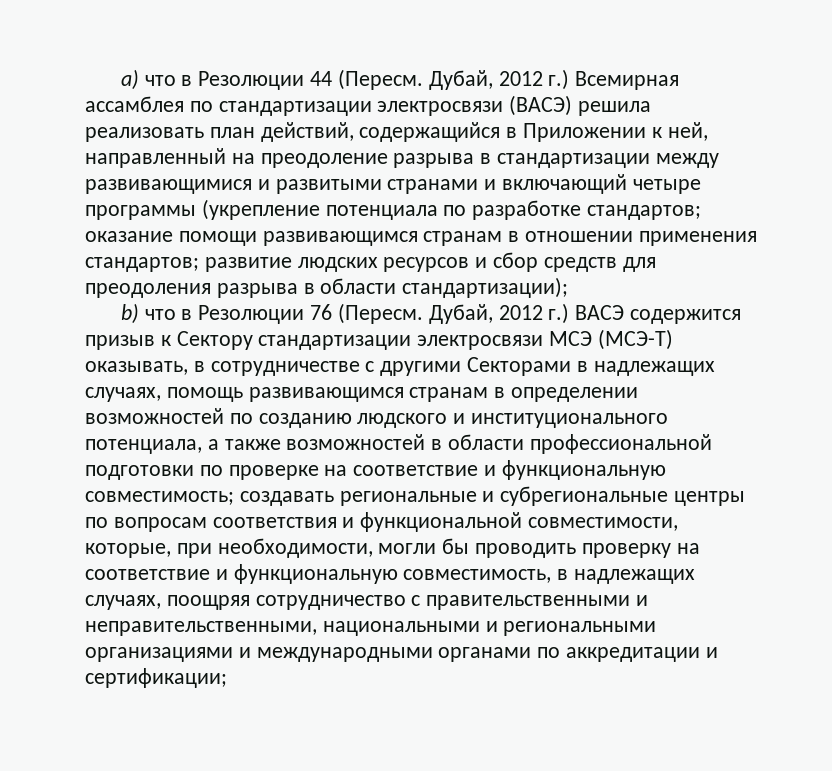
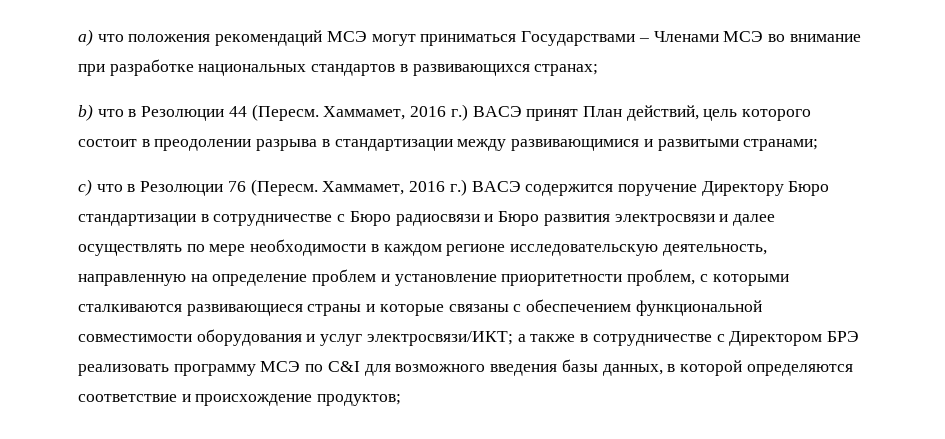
[181,69,680,90] [85,95,652,116] [85,122,708,142] [85,148,388,168] в Резолюции 44 (Пересм. Дубай, 2012 г.) Всемирная ассамблея по стандартизации электросвязи (ВАСЭ) решила реализовать план действий, содержащийся в Приложении к ней, направленный на преодоление -> [128,30,861,46] [78,59,599,76] [78,104,812,121] [78,139,252,151] положения рекомендаций МСЭ могут приниматься Государствами – Членами МСЭ во внимание при разработке национальных стандартов в развивающихся странах; // b) что в Резолюции 44 (Пересм. Хаммамет, 2016 г.) ВАСЭ принят План действий, цель которого состоит в преодолении
[387,174,701,194] [85,199,702,220] [85,231,757,246] [85,252,656,272] [85,277,569,298] [120,303,139,324] странами и включающий четыре программы (укрепление потенциала по разработке стандартов; оказание помощи развивающимся странам в отношении применения стандартов; развитие людских ресурсов и сбор средств для преодоления разрыва в области стандартизации); // b) -> [743,139,819,151] [78,179,92,196] странами; // c)
[428,304,543,324] Дубай, 2012 -> [322,181,446,195] Хаммамет, 2016
[85,329,673,350] [85,357,715,376] [85,387,639,402] [85,408,669,428] [85,434,712,454] [85,460,666,480] [85,486,746,506] [85,512,679,532] [85,538,700,558] [85,564,696,584] [85,595,649,610] [85,621,657,636] [85,647,718,662] [85,668,227,688] призыв к Сектору стандартизации электросвязи МСЭ (МСЭ-Т) оказывать, в сотрудничестве с другими Секторами в надлежащих случаях, помощь развивающимся странам в определении возможностей по созданию людского и институционального потенциала, а также возможностей в области профессиональной подготовки по проверке на соответствие и функциональную совместимость; создавать региональные и субрегиональные центры по вопросам соответствия и функциональной совместимости, которые, при необходимости, могли бы проводить проверку на соответствие и функциональную совместимость, в надлежащих случаях, поощряя сотрудничество с правительственными и неправительственными, национальными и региональными организациями и международными органами по аккредитации и сертификации; -> [617,181,830,196] [78,211,775,226] [78,239,767,256] [78,269,789,286] [78,299,762,316] [78,329,859,346] [78,359,853,376] [78,394,402,406] поручение Директору Бюро стандартизации в сотрудничестве с Бюро радиосвязи и Бюро развития электросвязи и далее осуществлять по мере необходимости в каждом регионе исследовательскую деятельность, направленную на определение проблем и установление приоритетности проблем, с которыми сталкиваются развивающиеся страны и которые связаны с обеспечением функциональной совместимости оборудования и услуг электросвязи/ИКТ; а также в сотрудничестве с Директором БРЭ реализовать программу МСЭ по C&I для возможного введения базы данных, в которой определяются соответствие и происхождение продуктов;

